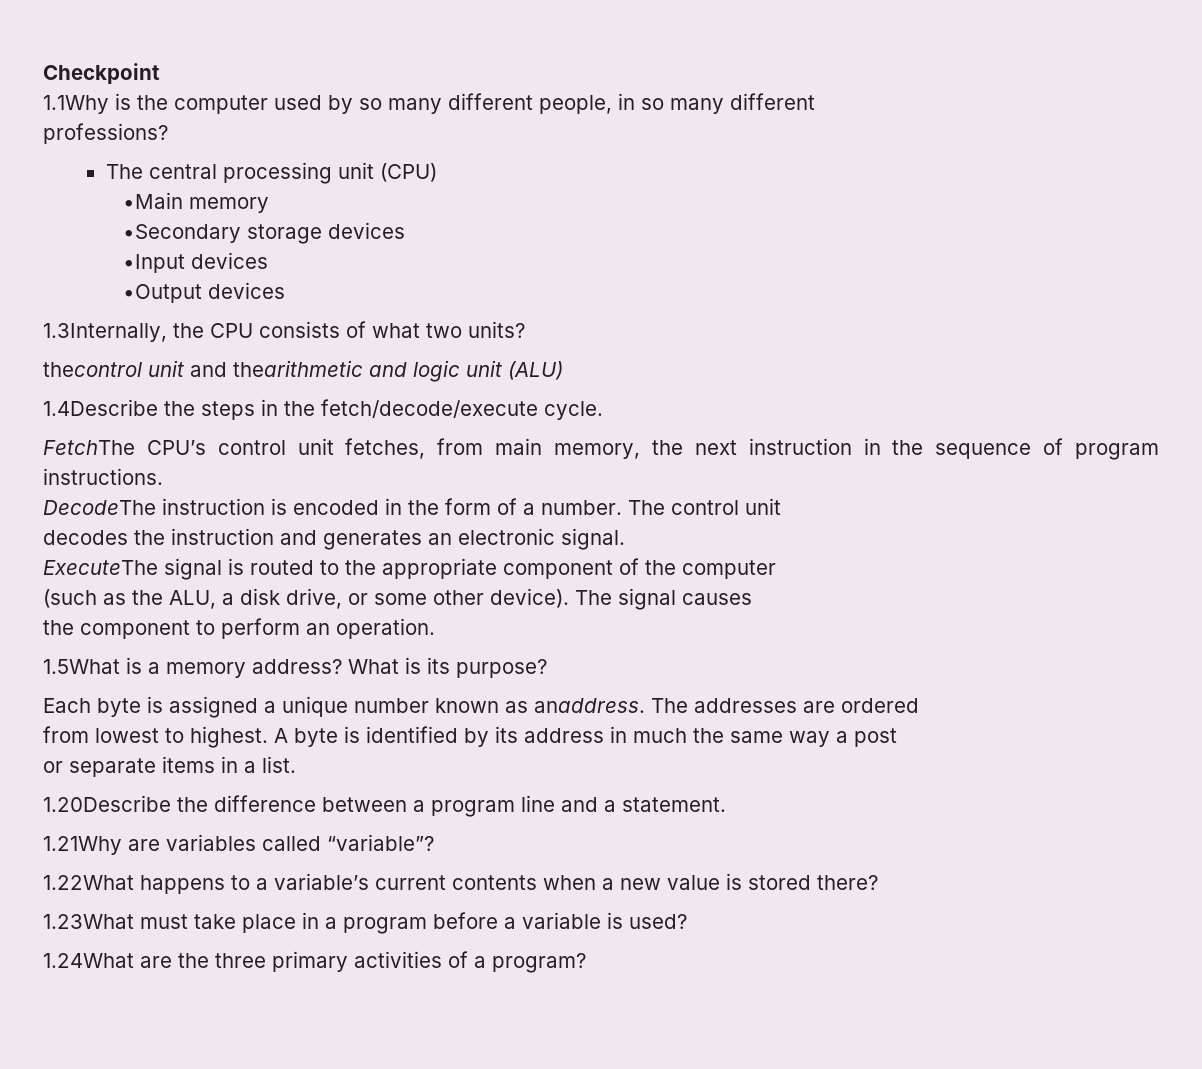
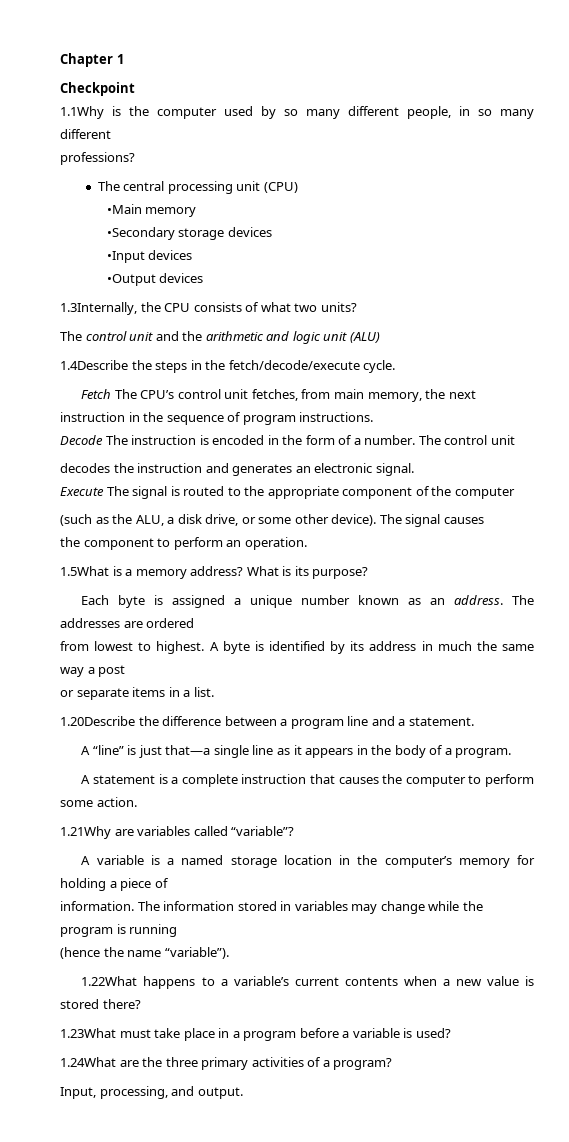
(43, 73) none -> [60,53,124,67] Chapter 1 //
[43,360,363,377] thecontrol unit and thearithmetic -> [60,331,263,341] The control unit and the arithmetic
[43,440,135,455] FetchThe -> [81,389,137,399] Fetch The
[43,500,156,515] DecodeThe -> [60,435,128,445] Decode The
[43,560,158,575] ExecuteThe -> [60,486,129,496] Execute The
[534,698,645,713] anaddress. -> [430,595,504,605] an address.
(726, 804) none -> [81,745,512,758] [81,774,535,787] [60,797,137,807] // A “line” is just that—a single line as it appears in the body of a program. // A statement is a complete instruction that causes the computer to perform some action.
(434, 842) none -> [81,855,535,868] [60,878,169,891] [60,901,483,914] [60,924,178,937] [60,947,229,959] // A variable is a named storage location in the computer’s memory for holding a piece of // information. The information stored in variables may change while the program is running // (hence the name “variable”).
(586, 963) none -> [60,1086,243,1099] // Input, processing, and output.

